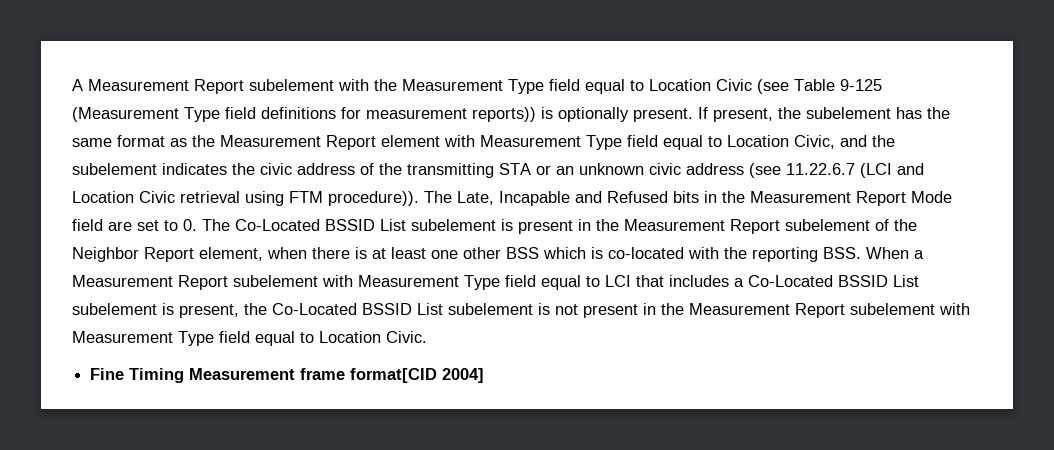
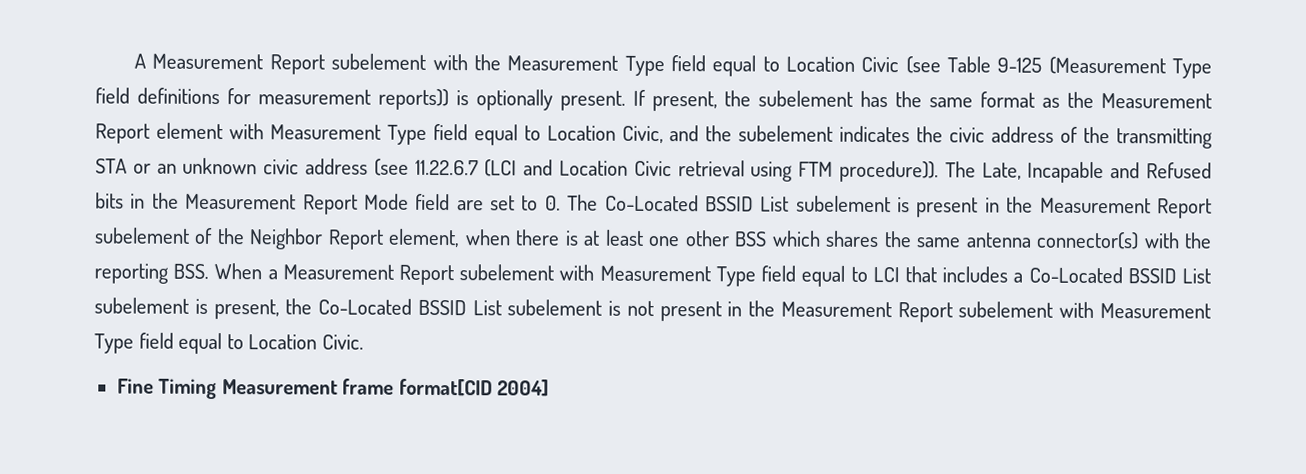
[591,247,684,259] is co-located -> [825,230,1140,250] shares the same antenna connector(s)

